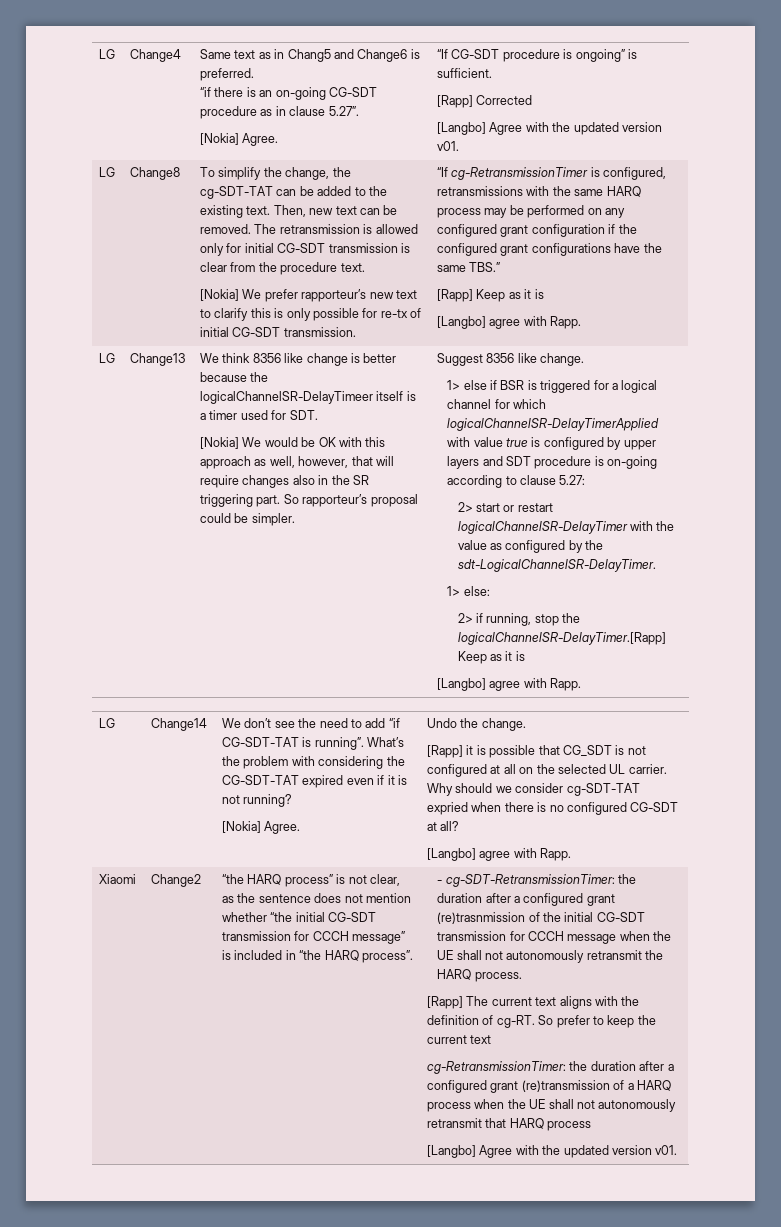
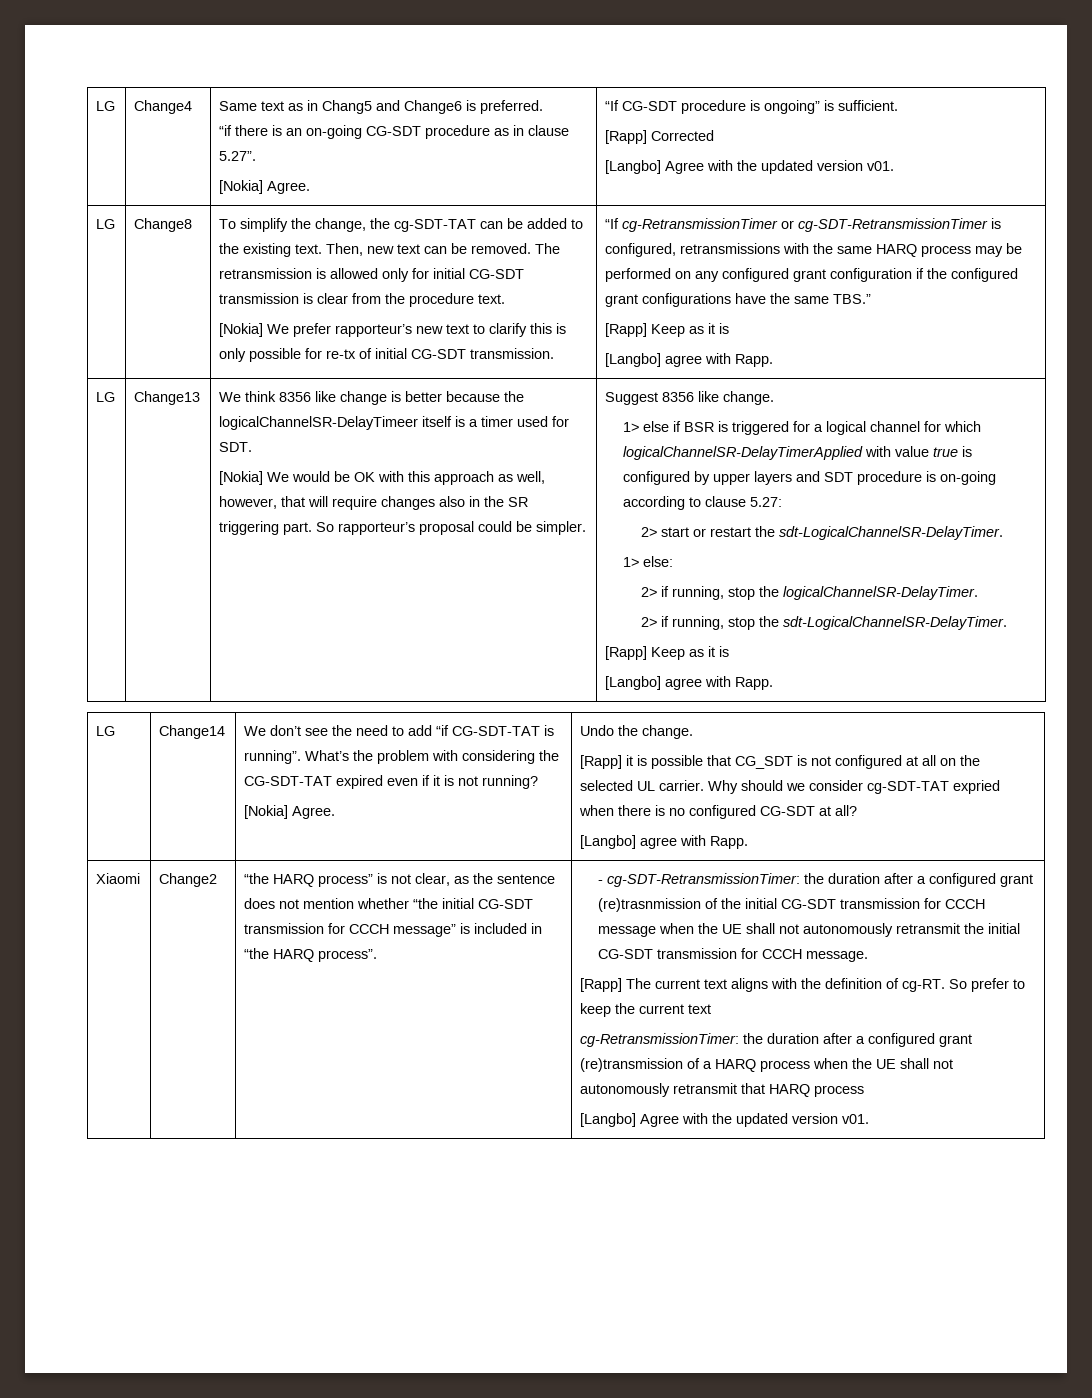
(589, 173) none -> [781,218,989,232] or cg-SDT-RetransmissionTimer
[457,521,675,534] [457,540,583,553] logicalChannelSR-DelayTimer with the value as configured by -> (752, 532) none
[457,632,666,645] logicalChannelSR-DelayTimer.[Rapp] -> [783,586,979,600] [641,616,1008,630] [605,646,648,660] logicalChannelSR-DelayTimer. // 2> if running, stop the sdt-LogicalChannelSR-DelayTimer. // [Rapp]
[437,969,522,982] HARQ process. -> [988,923,1021,934] [598,948,869,962] initial CG-SDT transmission for CCCH message.

